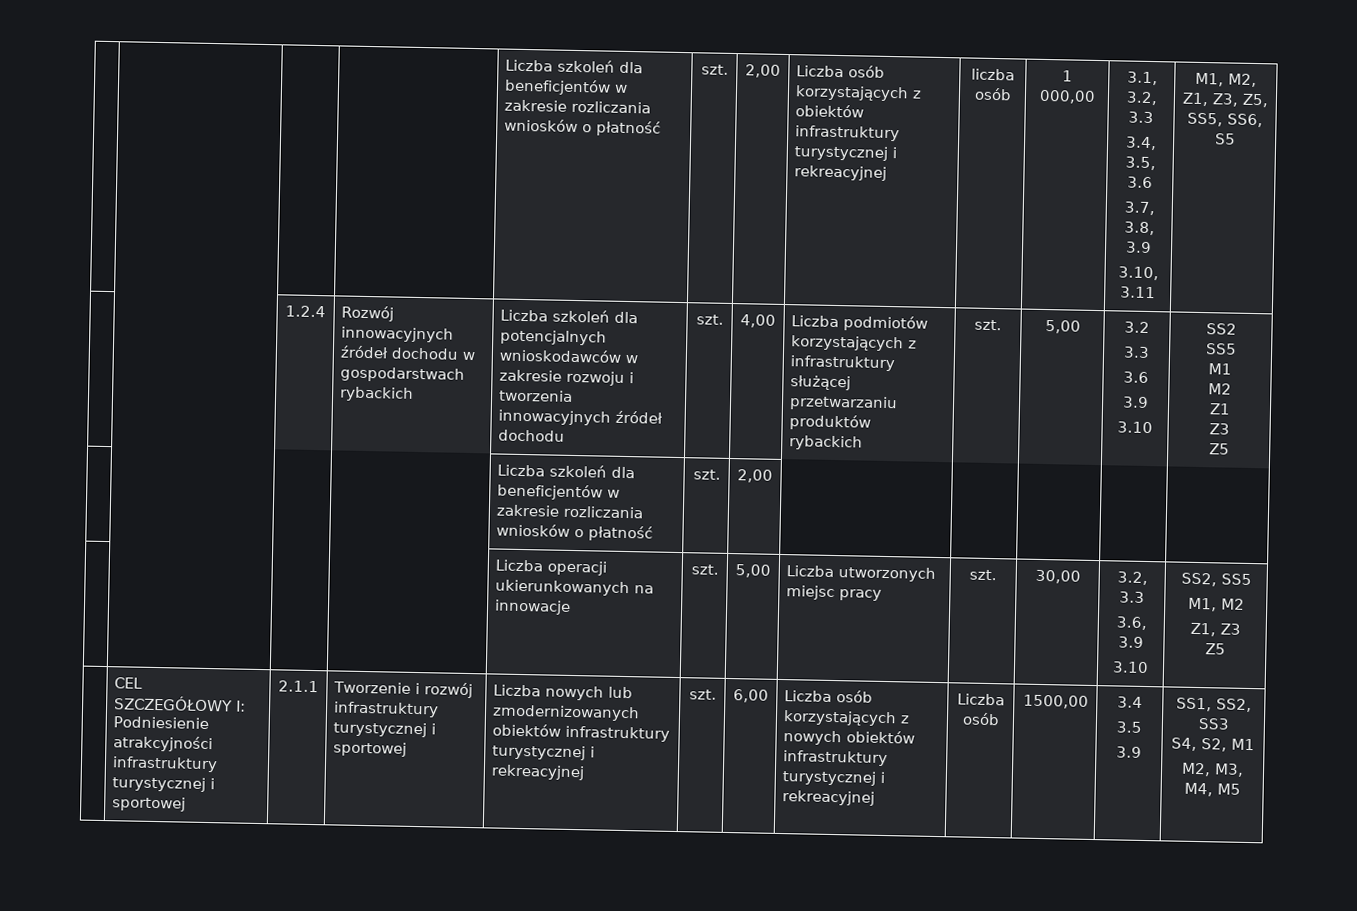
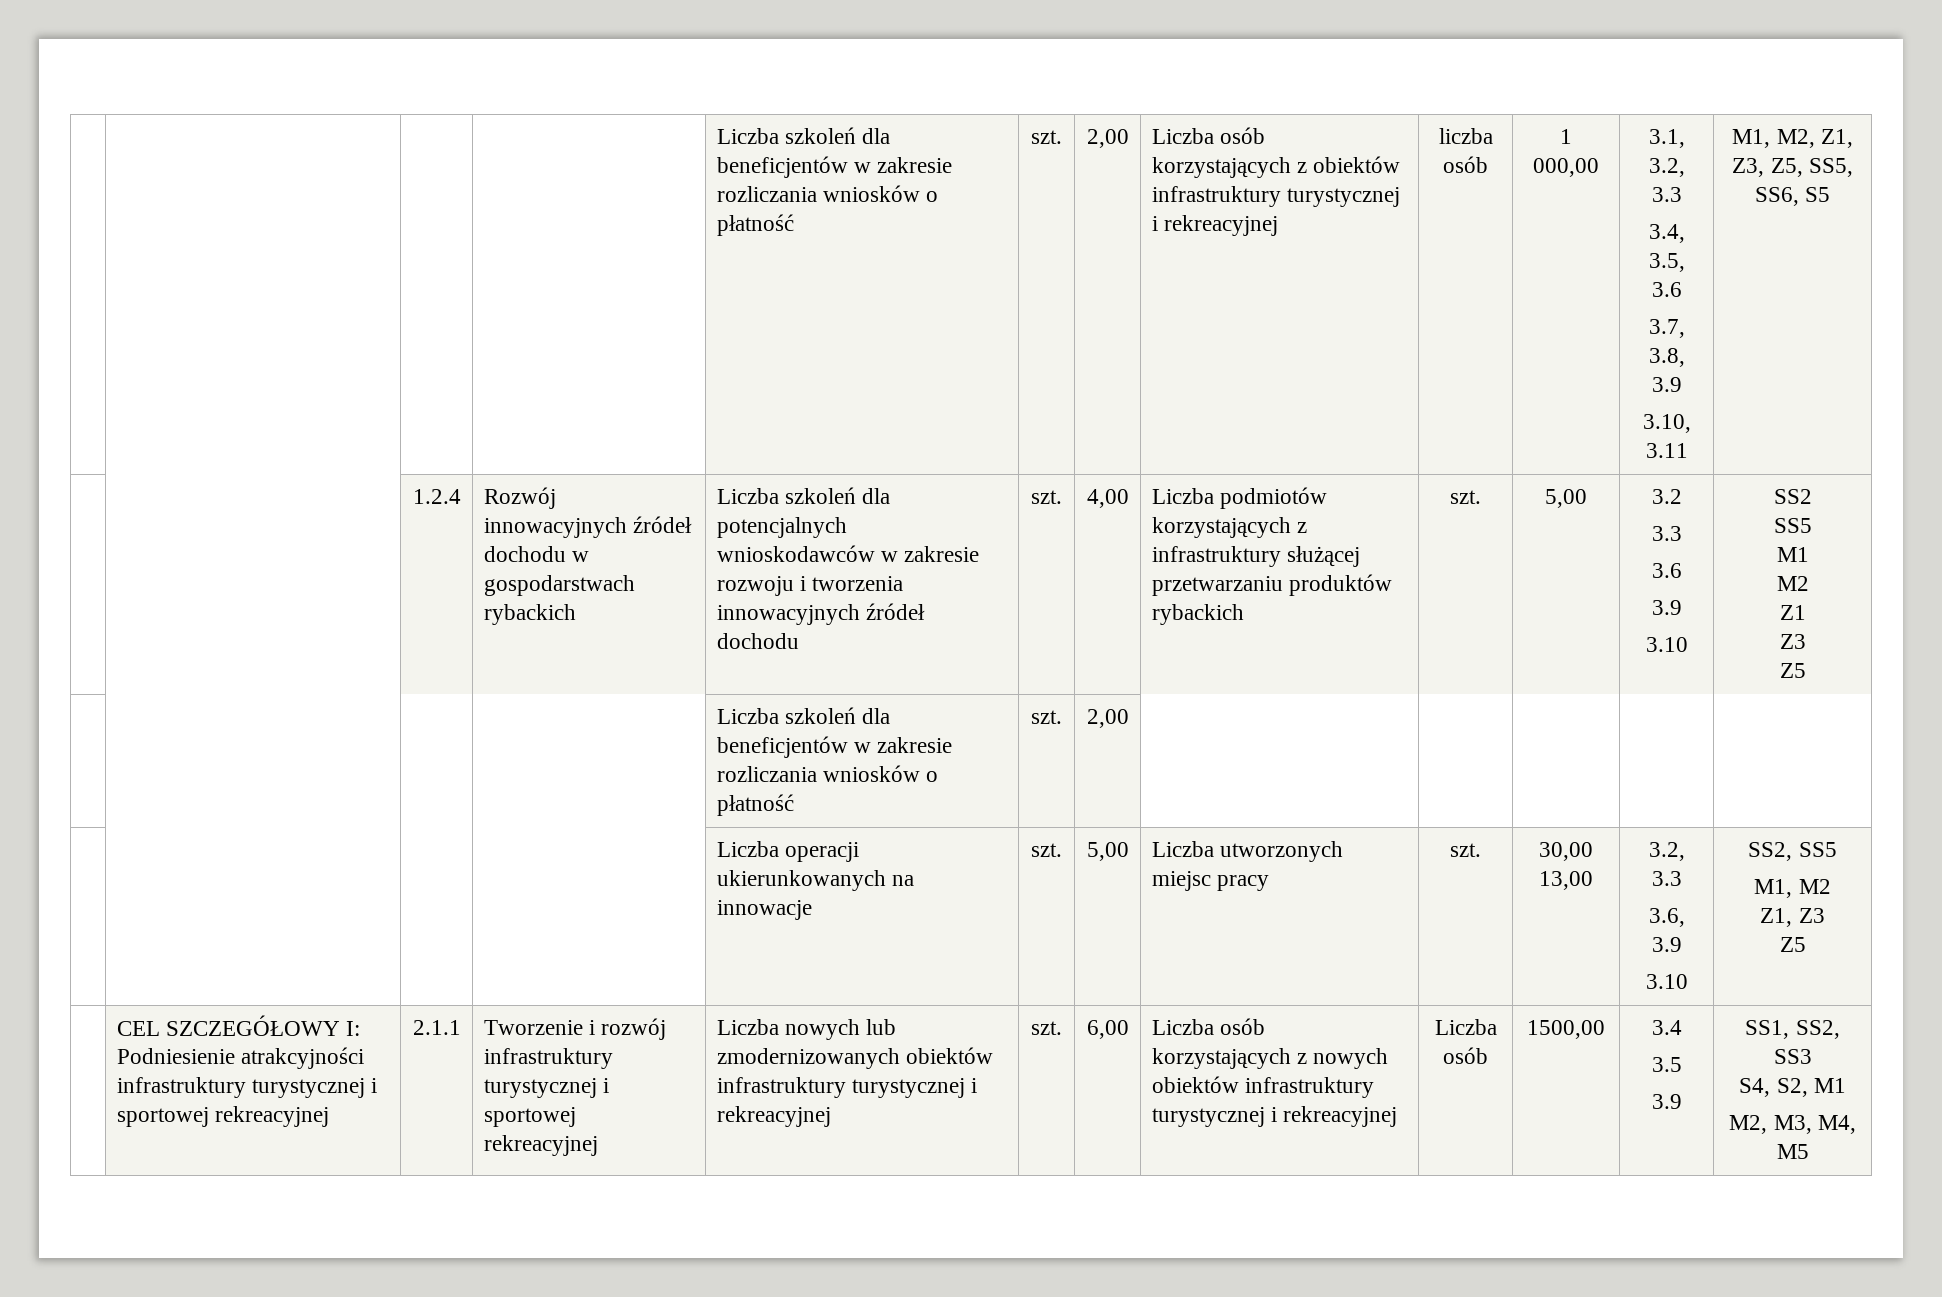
(1081, 576) none -> [1539,871,1593,890] 13,00
(187, 804) none -> [215,1106,330,1127] rekreacyjnej
(408, 749) none -> [483,1135,598,1156] rekreacyjnej

